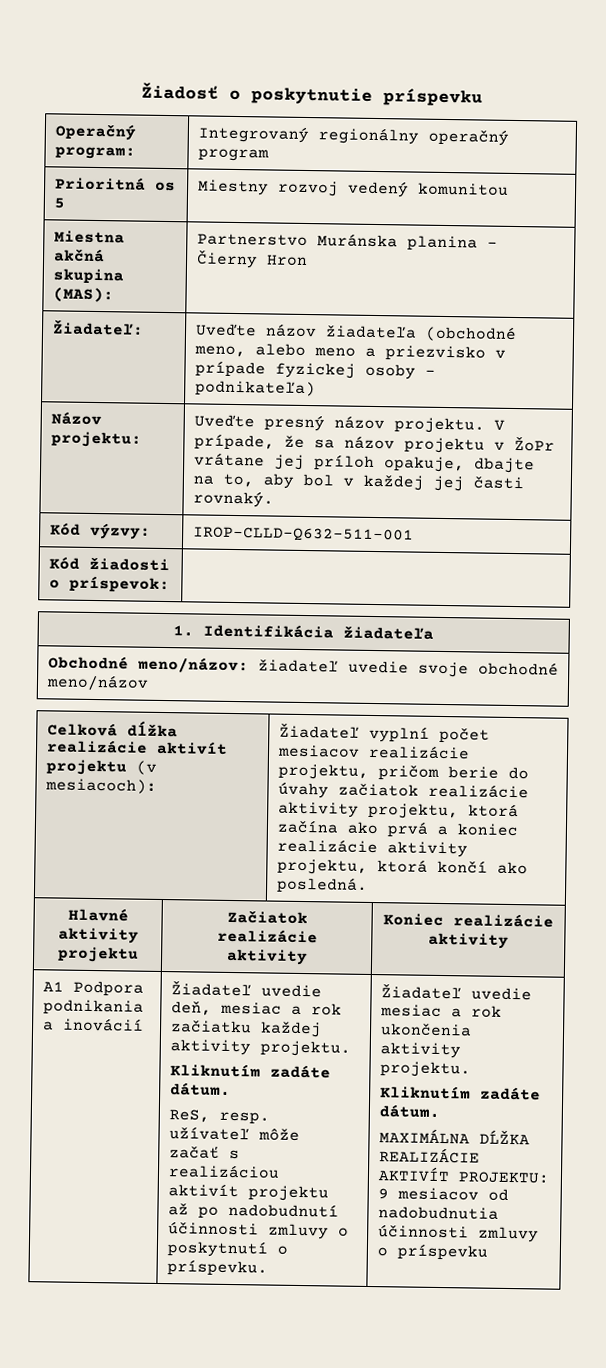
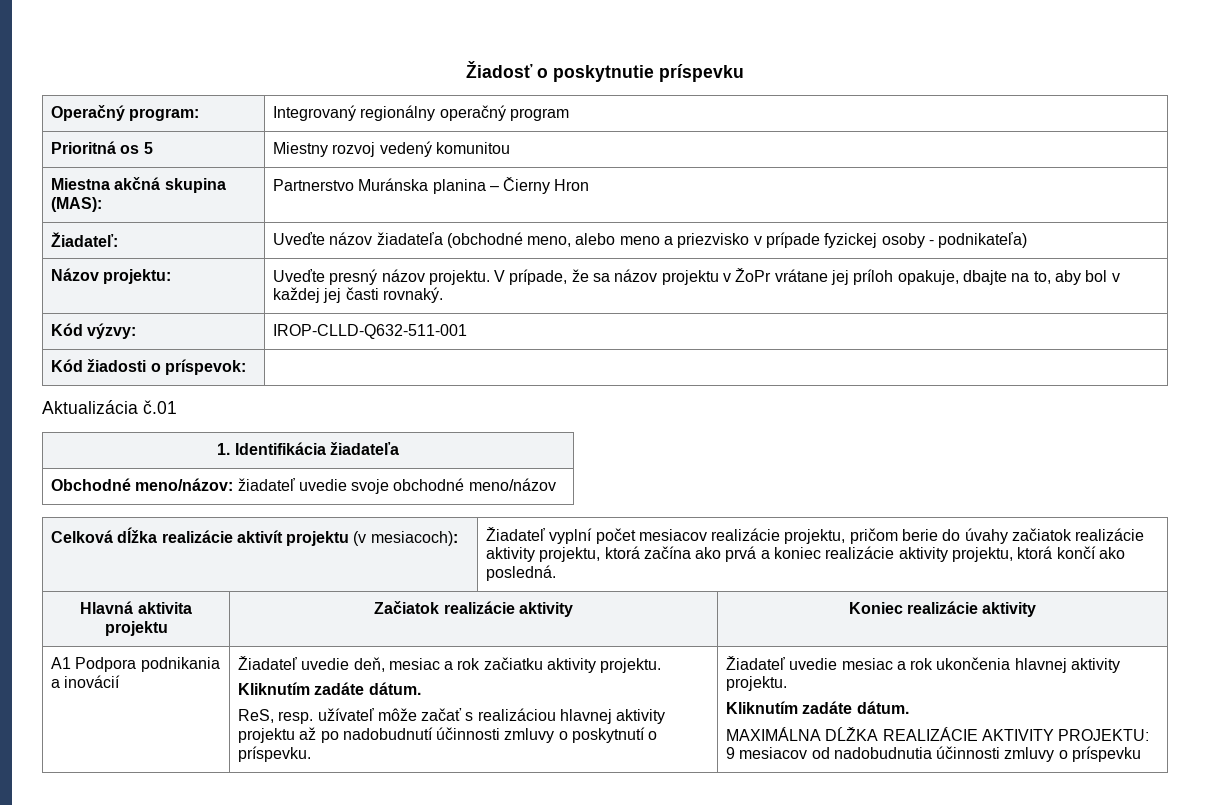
(170, 584) none -> [42,400,177,414] // Aktualizácia č.01
[67,907,129,922] [57,927,139,944] Hlavné aktivity -> [80,601,192,614] Hlavná aktivita
[259,1021,322,1038] každej -> (543, 663) none
[167,1183,239,1198] aktivít -> [560,709,666,724] hlavnej aktivity
(472, 1030) none -> [1014,658,1067,673] hlavnej
[377,1166,450,1183] AKTIVÍT -> [981,729,1054,741] AKTIVITY

